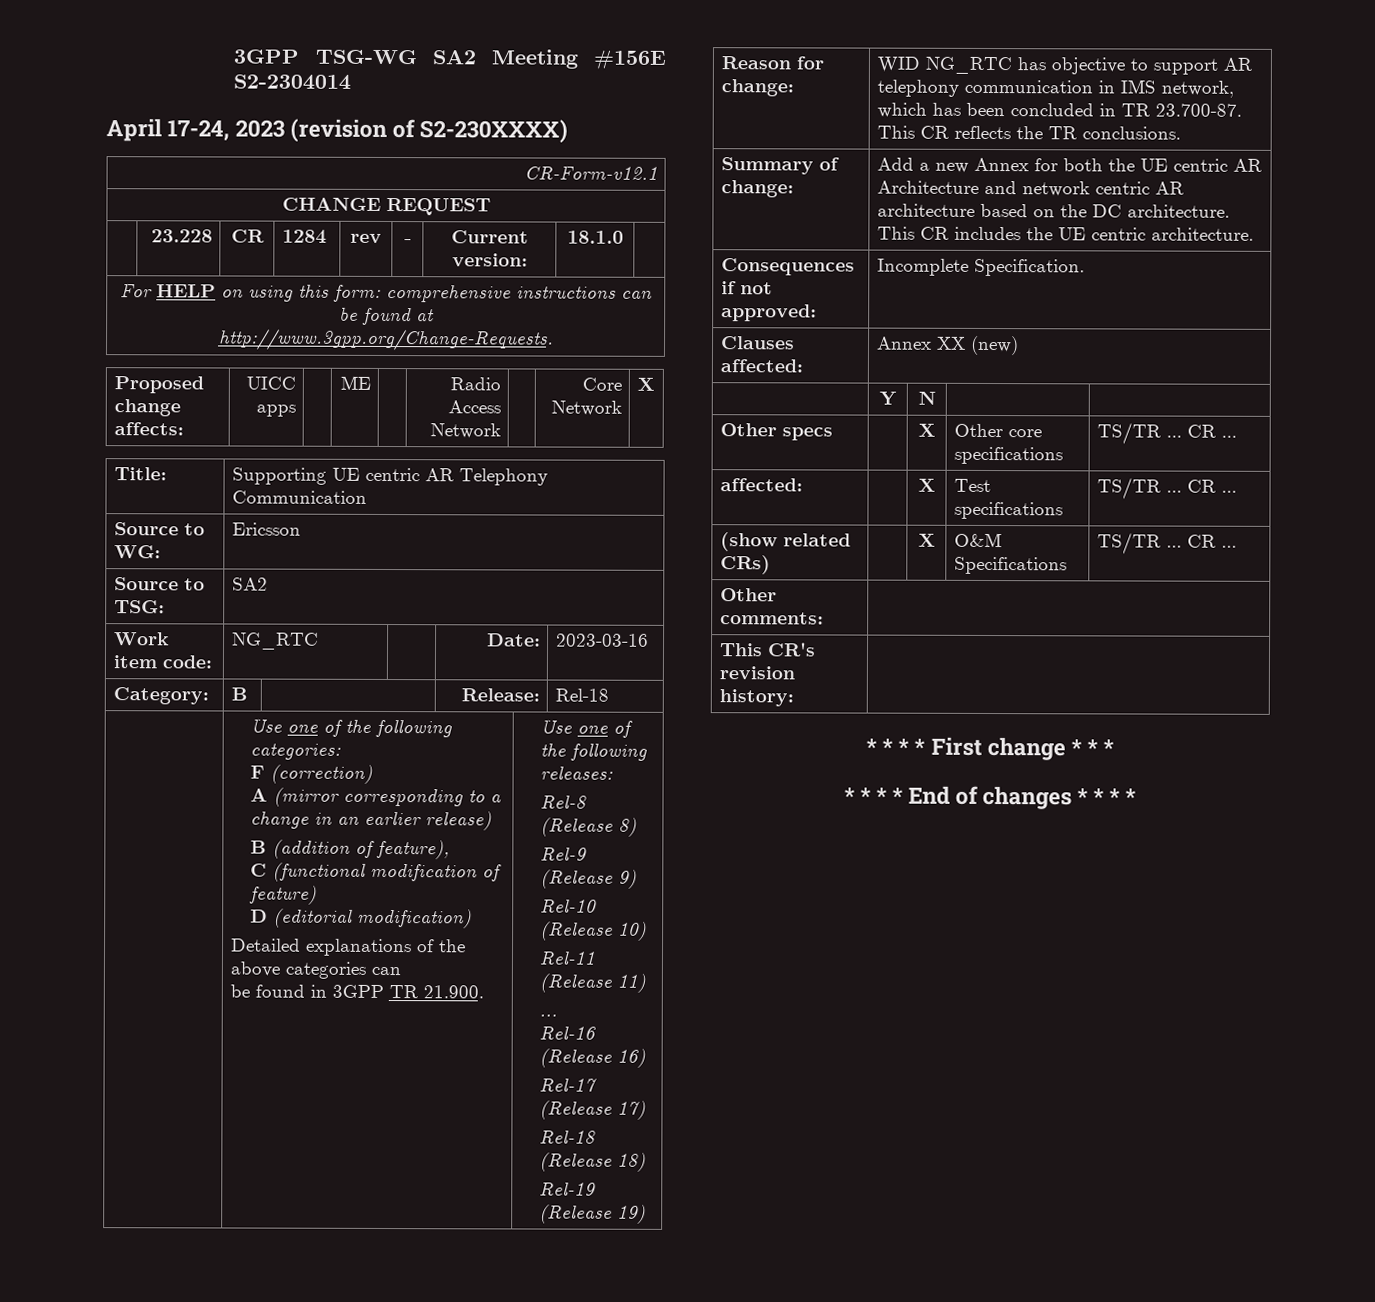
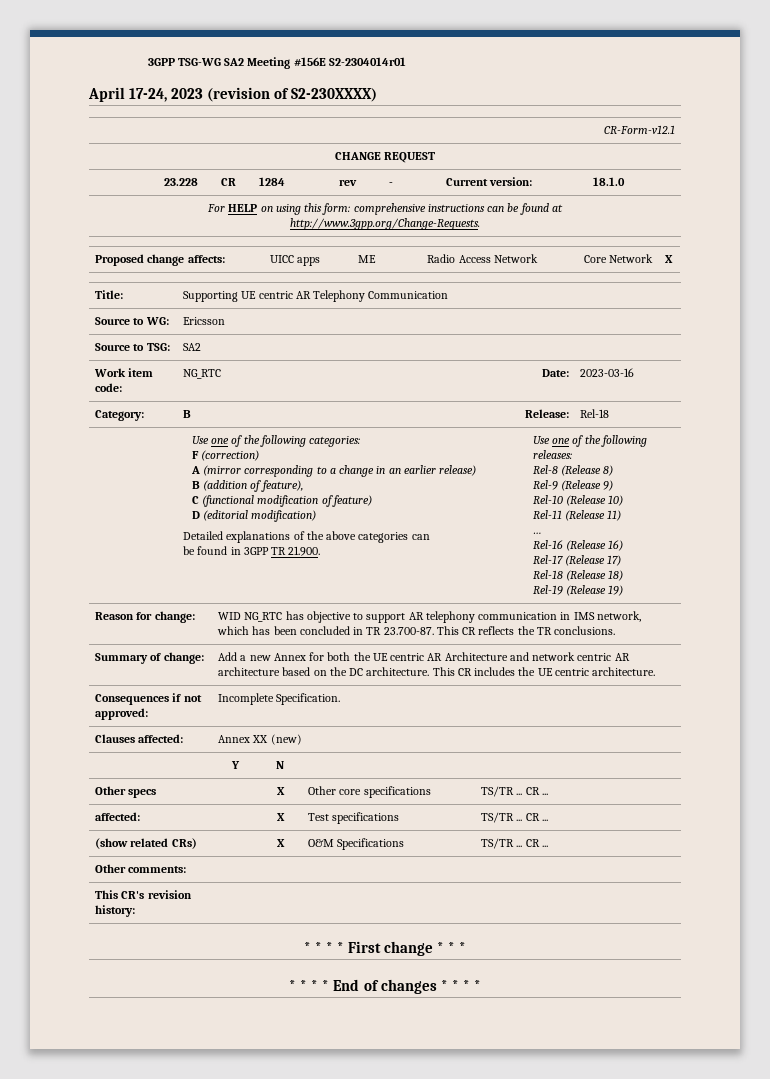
[233,74,352,90] S2-2304014 -> [328,57,406,66] S2-2304014r01

